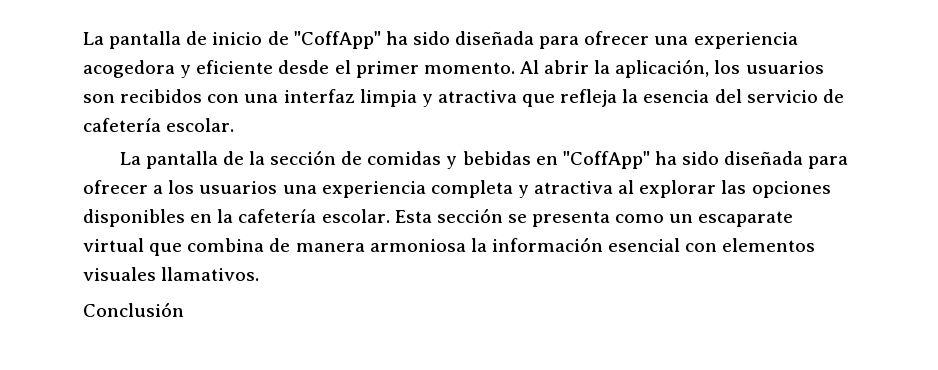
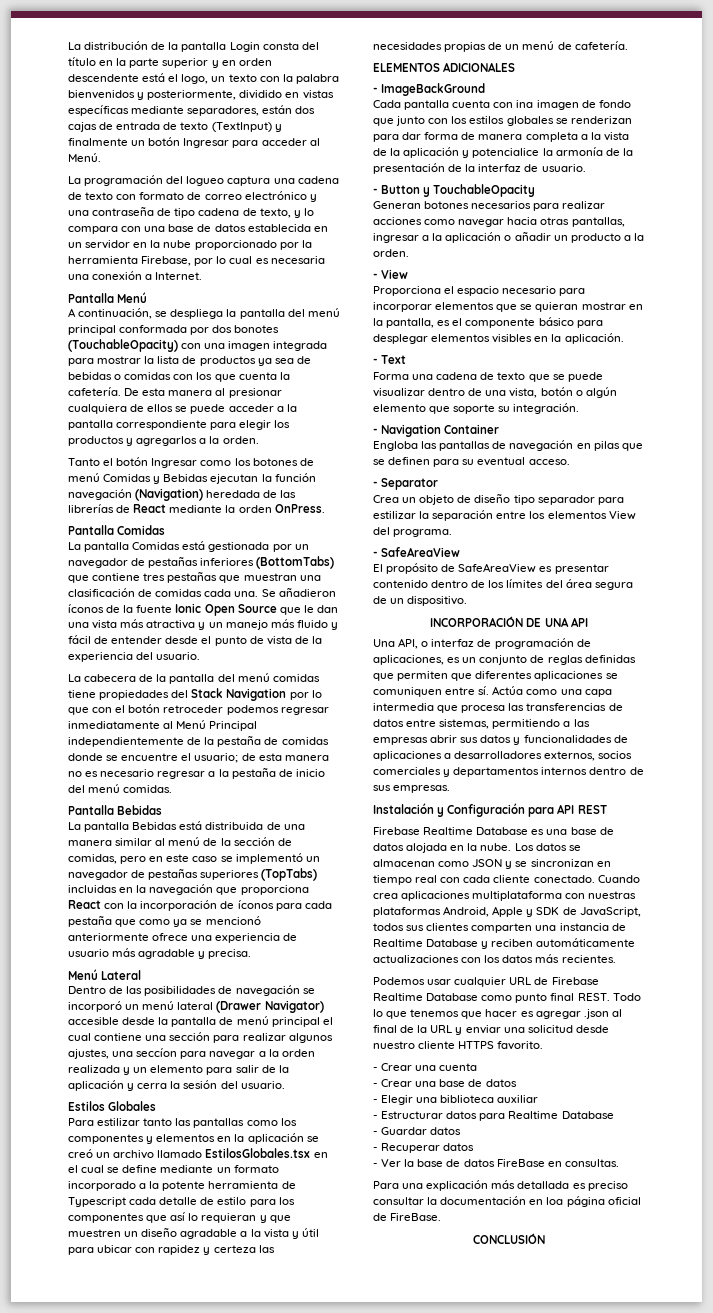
[83,31,798,49] [83,59,824,78] [83,89,844,107] [83,118,235,132] [119,150,849,169] [83,180,831,198] [83,208,794,227] [83,237,816,256] [83,267,260,281] [83,302,184,317] La pantalla de inicio de "CoffApp" ha sido diseñada para ofrecer una experiencia acogedora y eficiente desde el primer momento. Al abrir la aplicación, los usuarios son recibidos con una interfaz limpia y atractiva que refleja la esencia del servicio de cafetería escolar. // La pantalla de la sección de comidas y bebidas en "CoffApp" ha sido diseñada para ofrecer a los usuarios una experiencia completa y atractiva al explorar las opciones disponibles en la cafetería escolar. Esta sección se presenta como un escaparate virtual que combina de manera armoniosa la información esencial con elementos visuales llamativos. // Conclusión -> [68,41,319,52] [68,57,272,68] [68,73,339,84] [68,90,334,100] [68,105,316,116] [68,122,282,132] [68,137,320,148] [68,153,101,162] [68,175,339,186] [68,191,317,202] [68,207,314,218] [68,224,328,234] [68,240,312,250] [68,256,325,266] [68,271,203,280] [68,292,148,303] [68,308,340,319] [68,325,280,335] [68,339,328,352] [68,356,311,366] [68,372,290,382] [68,387,282,398] [68,404,297,414] [68,420,291,430] [68,436,259,446] [68,457,314,468] [68,473,316,484] [68,488,297,501] [68,504,325,513] [68,525,166,535] [68,541,309,552] [68,556,335,569] [68,572,321,583] [68,588,336,597] [68,603,338,616] [68,619,338,630] [68,635,322,646] [68,652,201,662] [68,673,320,684] [68,688,322,701] [68,704,329,715] [68,720,258,731] [68,736,329,747] [68,753,329,763] [68,768,325,779] [68,784,173,793] [68,805,163,815] [68,821,305,832] [68,837,292,846] [68,853,320,864] [68,868,318,881] [68,884,309,895] [68,900,332,911] [68,916,261,927] [68,933,298,943] [68,948,252,959] [68,969,142,980] [68,985,315,996] [68,1000,324,1013] [68,1016,333,1027] [68,1032,333,1043] [68,1048,315,1059] [68,1065,289,1075] [68,1080,285,1091] [68,1101,157,1111] [68,1118,297,1128] [68,1133,319,1144] [68,1148,328,1159] [68,1165,279,1173] [68,1181,296,1191] [68,1197,295,1207] [68,1212,291,1223] [68,1228,319,1239] [68,1245,275,1255] [373,41,628,52] [373,62,516,72] [373,83,486,96] [373,100,631,110] [373,116,632,126] [373,132,629,142] [373,147,633,158] [373,163,586,174] [373,184,536,197] [373,201,606,211] [373,217,625,227] [373,232,644,243] [373,249,409,257] [373,269,409,279] [373,286,586,296] [373,302,643,312] [373,317,603,328] [373,333,624,344] [373,355,407,364] [373,372,603,382] [373,387,617,398] [373,403,580,414] [373,424,500,437] [373,440,643,451] [373,457,570,467] [373,478,439,490] [373,494,624,505] [373,510,636,521] [373,527,453,537] [373,547,461,557] [373,563,609,574] [373,579,633,590] [373,596,468,606] [430,616,588,627] [373,638,591,649] [373,655,636,665] [373,671,618,681] [373,686,612,697] [373,703,623,713] [373,719,590,729] [373,735,628,745] [373,751,633,761] [373,767,644,777] [373,785,451,793] [373,803,607,817] [373,827,614,835] [373,843,581,853] [373,859,611,869] [373,875,640,885] [373,891,637,901] [373,906,641,917] [373,923,626,933] [373,938,636,949] [373,954,616,963] [373,977,599,987] [373,993,641,1003] [373,1009,622,1019] [373,1025,609,1035] [373,1041,544,1050] [373,1063,478,1071] [373,1079,517,1087] [373,1095,539,1105] [373,1111,614,1121] [373,1127,462,1135] [373,1143,475,1153] [373,1159,619,1167] [373,1180,628,1191] [373,1196,641,1207] [373,1213,442,1221] [473,1233,545,1244] La distribución de la pantalla Login consta del título en la parte superior y en orden descendente está el logo, un texto con la palabra bienvenidos y posteriormente, dividido en vistas específicas mediante separadores, están dos cajas de entrada de texto (TextInput) y finalmente un botón Ingresar para acceder al Menú. // La programación del logueo captura una cadena de texto con formato de correo electrónico y una contraseña de tipo cadena de texto, y lo compara con una base de datos establecida en un servidor en la nube proporcionado por la herramienta Firebase, por lo cual es necesaria una conexión a Internet. // Pantalla Menú // A continuación, se despliega la pantalla del menú principal conformada por dos bonotes (TouchableOpacity) con una imagen integrada para mostrar la lista de productos ya sea de bebidas o comidas con los que cuenta la cafetería. De esta manera al presionar cualquiera de ellos se puede acceder a la pantalla correspondiente para elegir los productos y agregarlos a la orden. // Tanto el botón Ingresar como los botones de menú Comidas y Bebidas ejecutan la función navegación (Navigation) heredada de las librerías de React mediante la orden OnPress. // Pantalla Comidas // La pantalla Comidas está gestionada por un navegador de pestañas inferiores (BottomTabs) que contiene tres pestañas que muestran una clasificación de comidas cada una. Se añadieron íconos de la fuente Ionic Open Source que le dan una vista más atractiva y un manejo más fluido y fácil de entender desde el punto de vista de la experiencia del usuario. // La cabecera de la pantalla del menú comidas tiene propiedades del Stack Navigation por lo que con el botón retroceder podemos regresar inmediatamente al Menú Principal independientemente de la pestaña de comidas donde se encuentre el usuario; de esta manera no es necesario regresar a la pestaña de inicio del menú comidas. // Pantalla Bebidas // La pantalla Bebidas está distribuida de una manera similar al menú de la sección de comidas, pero en este caso se implementó un navegador de pestañas superiores (TopTabs) incluidas en la navegación que proporciona React con la incorporación de íconos para cada pestaña que como ya se mencionó anteriormente ofrece una experiencia de usuario más agradable y precisa. // Menú Lateral // Dentro de las posibilidades de navegación se incorporó un menú lateral (Drawer Navigator) accesible desde la pantalla de menú principal el cual contiene una sección para realizar algunos ajustes, una seccíon para navegar a la orden realizada y un elemento para salir de la aplicación y cerra la sesión del usuario. // Estilos Globales // Para estilizar tanto las pantallas como los componentes y elementos en la aplicación se creó un archivo llamado EstilosGlobales.tsx en el cual se define mediante un formato incorporado a la potente herramienta de Typescript cada detalle de estilo para los componentes que así lo requieran y que muestren un diseño agradable a la vista y útil para ubicar con rapidez y certeza las necesidades propias de un menú de cafetería. // ELEMENTOS ADICIONALES // - ImageBackGround // Cada pantalla cuenta con ina imagen de fondo que junto con los estilos globales se renderizan para dar forma de manera completa a la vista de la aplicación y potencialice la armonía de la presentación de la interfaz de usuario. // - Button y TouchableOpacity // Generan botones necesarios para realizar acciones como navegar hacia otras pantallas, ingresar a la aplicación o añadir un producto a la orden. // - View // Proporciona el espacio necesario para incorporar elementos que se quieran mostrar en la pantalla, es el componente básico para desplegar elementos visibles en la aplicación. // - Text // Forma una cadena de texto que se puede visualizar dentro de una vista, botón o algún elemento que soporte su integración. // - Navigation Container // Engloba las pantallas de navegación en pilas que se definen para su eventual acceso. // - Separator // Crea un objeto de diseño tipo separador para estilizar la separación entre los elementos View del programa. // - SafeAreaView // El propósito de SafeAreaView es presentar contenido dentro de los límites del área segura de un dispositivo. // INCORPORACIÓN DE UNA API // Una API, o interfaz de programación de aplicaciones, es un conjunto de reglas definidas que permiten que diferentes aplicaciones se comuniquen entre sí. Actúa como una capa intermedia que procesa las transferencias de datos entre sistemas, permitiendo a las empresas abrir sus datos y funcionalidades de aplicaciones a desarrolladores externos, socios comerciales y departamentos internos dentro de sus empresas. // Instalación y Configuración para API REST // Firebase Realtime Database es una base de datos alojada en la nube. Los datos se almacenan como JSON y se sincronizan en tiempo real con cada cliente conectado. Cuando crea aplicaciones multiplataforma con nuestras plataformas Android, Apple y SDK de JavaScript, todos sus clientes comparten una instancia de Realtime Database y reciben automáticamente actualizaciones con los datos más recientes. // Podemos usar cualquier URL de Firebase Realtime Database como punto final REST. Todo lo que tenemos que hacer es agregar .json al final de la URL y enviar una solicitud desde nuestro cliente HTTPS favorito. // - Crear una cuenta // - Crear una base de datos // - Elegir una biblioteca auxiliar // - Estructurar datos para Realtime Database // - Guardar datos // - Recuperar datos // - Ver la base de datos FireBase en consultas. // Para una explicación más detallada es preciso consultar la documentación en loa página oficial de FireBase. // CONCLUSIÓN

